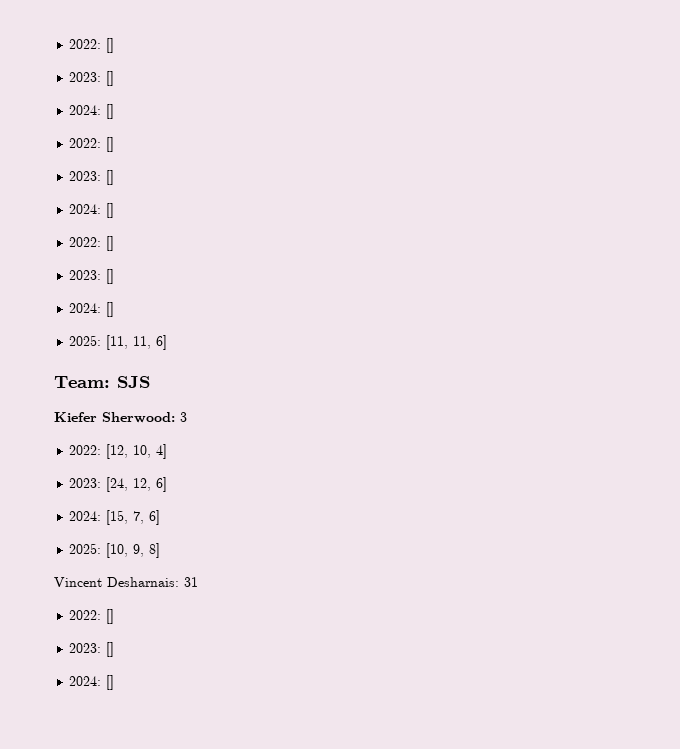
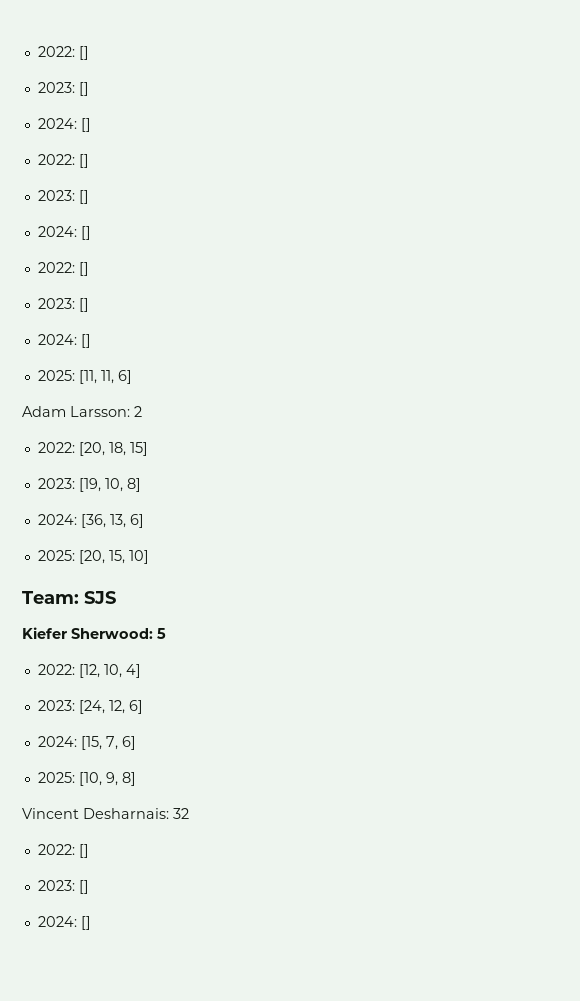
(168, 342) none -> [22,406,142,417] [37,442,148,456] [37,478,141,492] [37,514,144,528] [37,550,149,564] // Adam Larsson: 2 // 2022: [20, 18, 15] // 2023: [19, 10, 8] // 2024: [36, 13, 6] // 2025: [20, 15, 10]
[180,412,187,422] 3 -> [157,628,166,639] 5
[184,577,198,587] 31 -> [173,808,189,819] 32

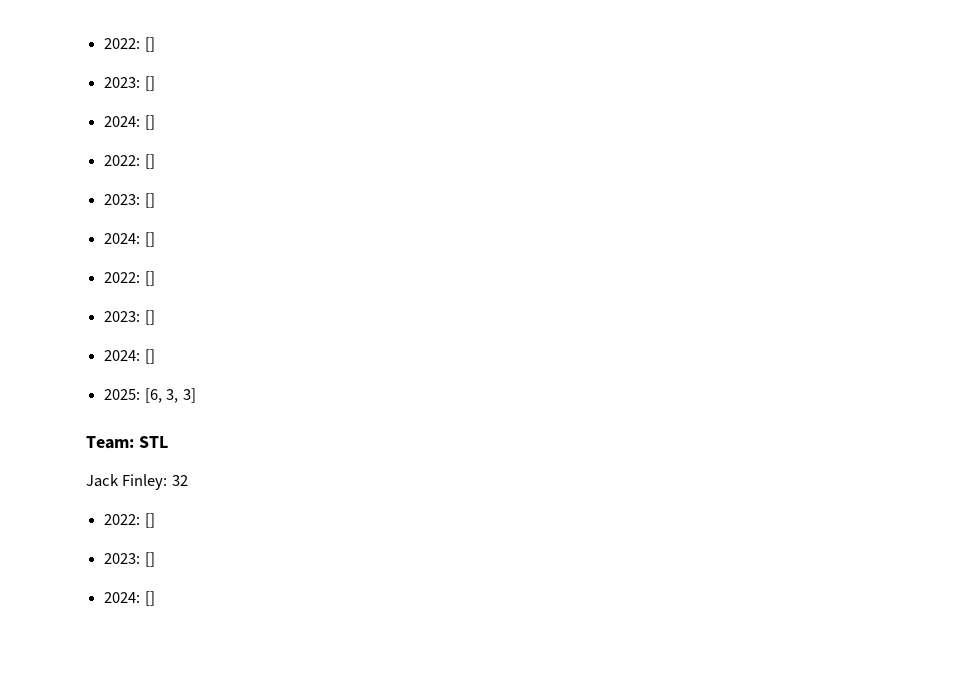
[78,370,132,384] [22,406,142,417] [37,442,148,456] [37,478,141,492] [37,514,144,528] [37,550,149,564] [22,591,116,604] [22,627,166,639] [37,664,141,678] [37,700,143,714] [37,736,136,750] [37,772,136,786] [22,808,169,819] [11, 11, 6] // Adam Larsson: 2 // 2022: [20, 18, 15] // 2023: [19, 10, 8] // 2024: [36, 13, 6] // 2025: [20, 15, 10] // Team: SJS // Kiefer Sherwood: 5 // 2022: [12, 10, 4] // 2023: [24, 12, 6] // 2024: [15, 7, 6] // 2025: [10, 9, 8] // Vincent Desharnais: -> [144,388,196,403] [86,436,168,449] [86,474,168,490] [6, 3, 3] // Team: STL // Jack Finley:

